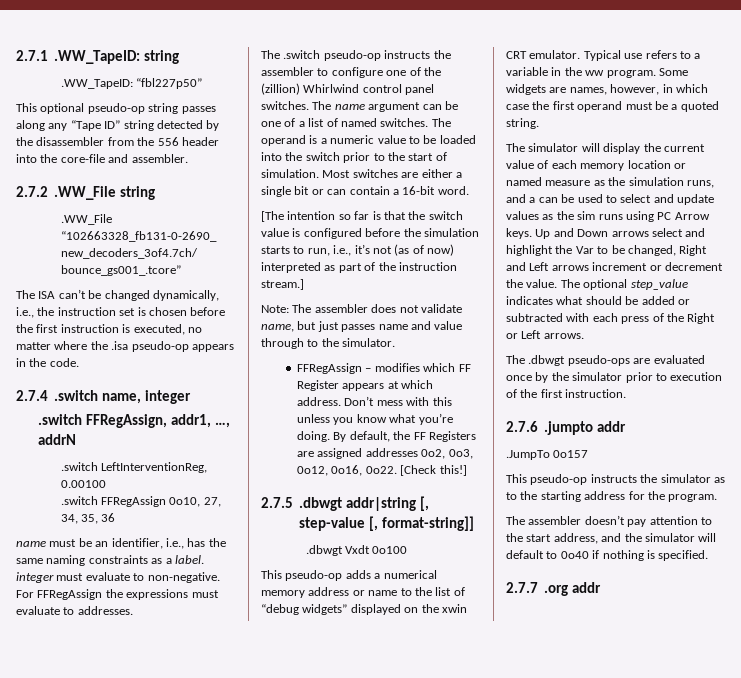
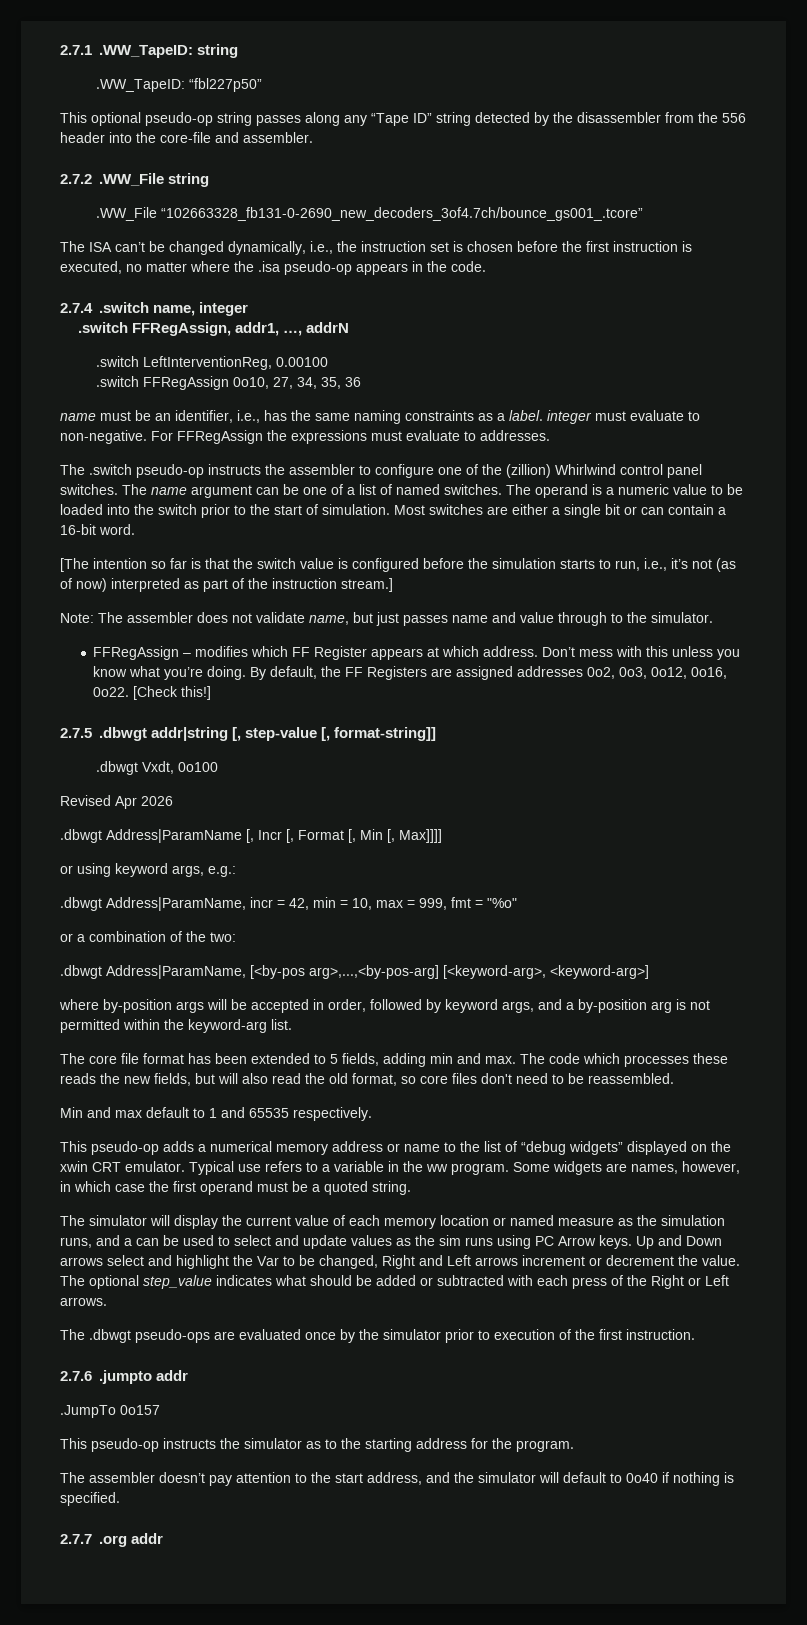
[344,545,370,554] Vxdt -> [141,761,174,774] Vxdt,
(408, 550) none -> [60,795,173,809] [60,829,442,843] [60,863,236,877] [60,897,517,911] [60,931,236,942] [60,965,649,979] [59,999,710,1013] [60,1019,292,1033] [60,1053,728,1067] [60,1073,674,1086] [60,1107,372,1121] // Revised Apr 2026 // .dbwgt Address|ParamName [, Incr [, Format [, Min [, Max]]]] // or using keyword args, e.g.: // .dbwgt Address|ParamName, incr = 42, min = 10, max = 999, fmt = "%o" // or a combination of the two: // .dbwgt Address|ParamName, [<by-pos arg>,...,<by-pos-arg] [<keyword-arg>, <keyword-arg>] // where by-position args will be accepted in order, followed by keyword args, and a by-position arg is not permitted within the keyword-arg list. // The core file format has been extended to 5 fields, adding min and max. The code which processes these reads the new fields, but will also read the old format, so core files don't need to be reassembled. // Min and max default to 1 and 65535 respectively.

